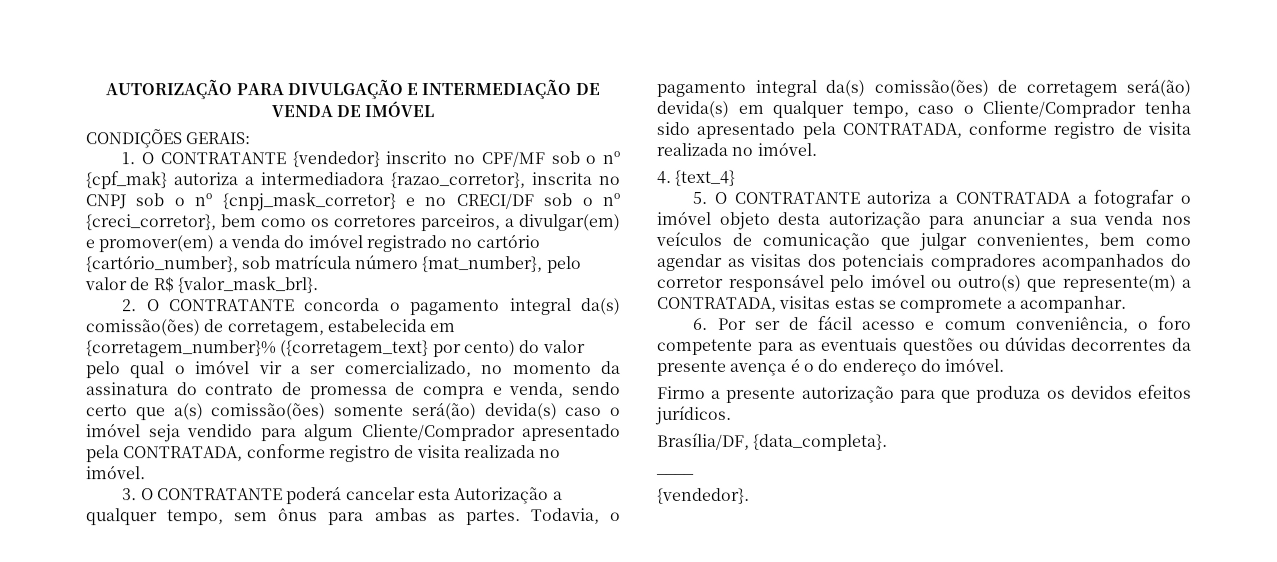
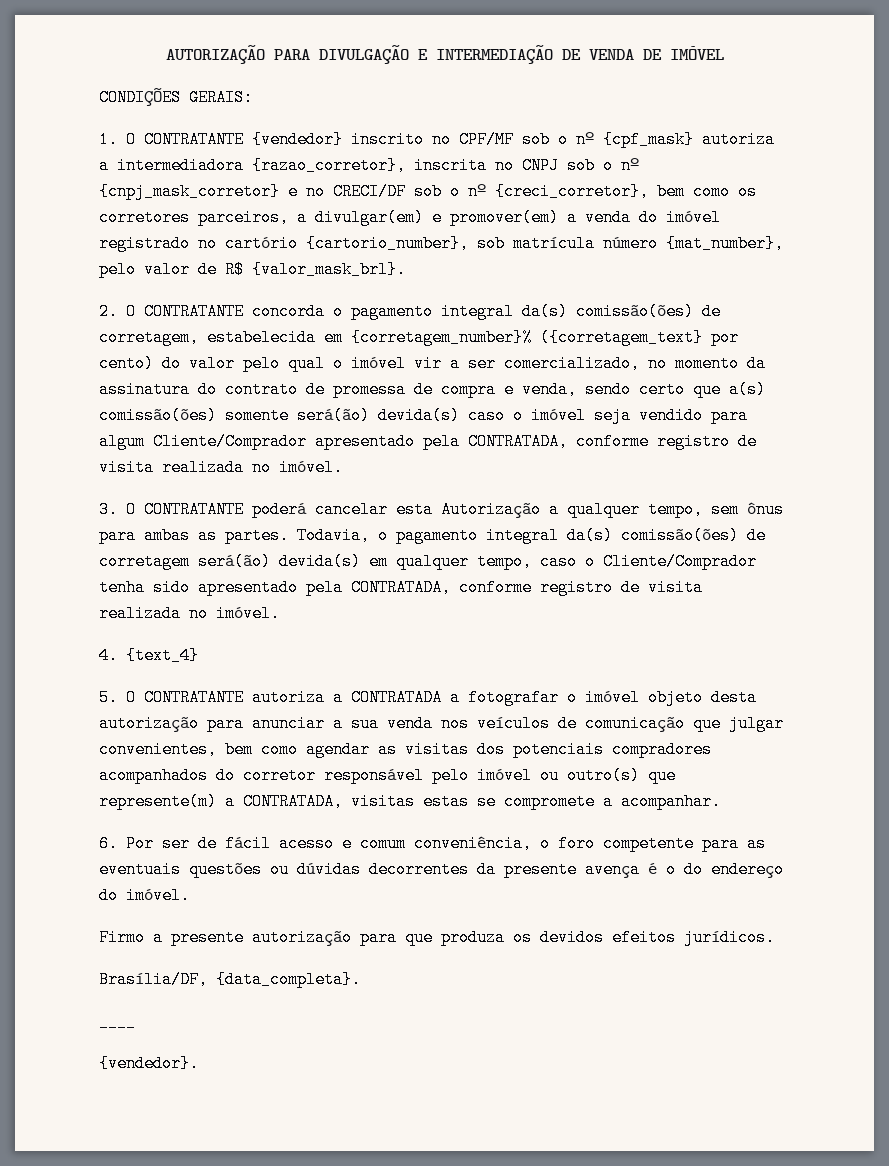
[85,171,167,190] {cpf_mak} -> [603,131,694,148] {cpf_mask}
[85,255,238,273] {cartório_number}, -> [306,235,469,252] {cartorio_number},

